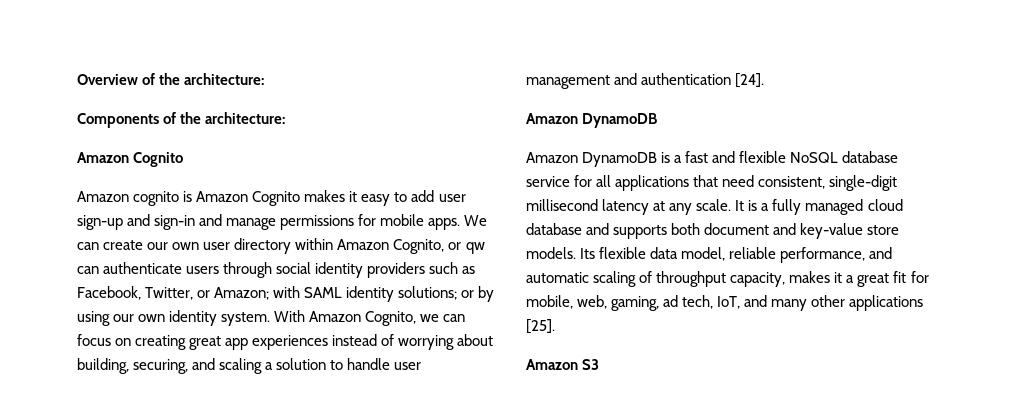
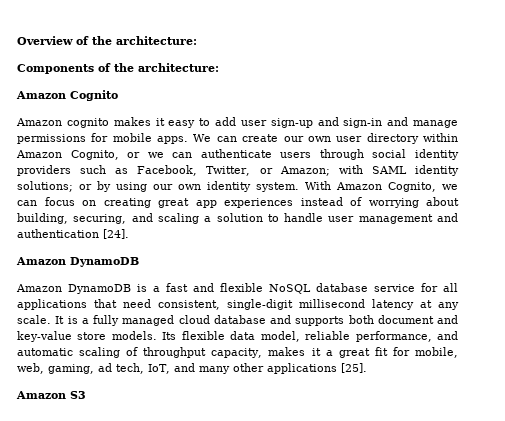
[183,191,301,206] is Amazon Cognito -> (109, 123) none
[465,242,485,254] qw -> [147,152,164,158] we

